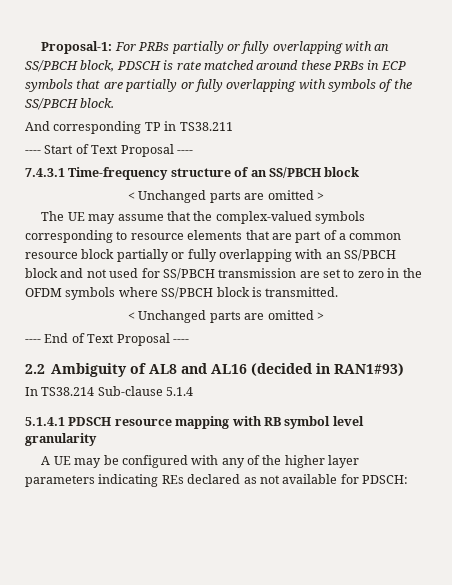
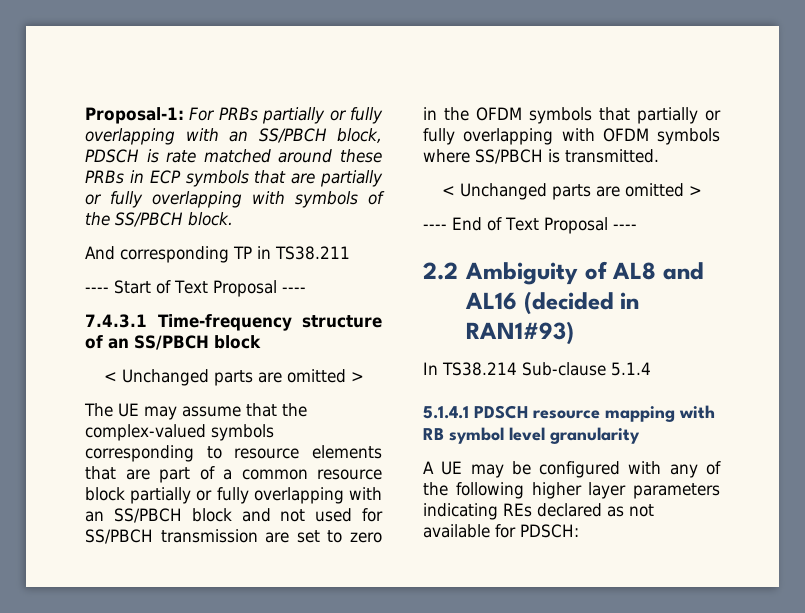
(116, 293) none -> [599,107,721,124] [423,128,720,145] that partially or fully overlapping with OFDM symbols
[216,287,250,297] block -> (543, 156) none
(282, 460) none -> [455,482,524,499] following

